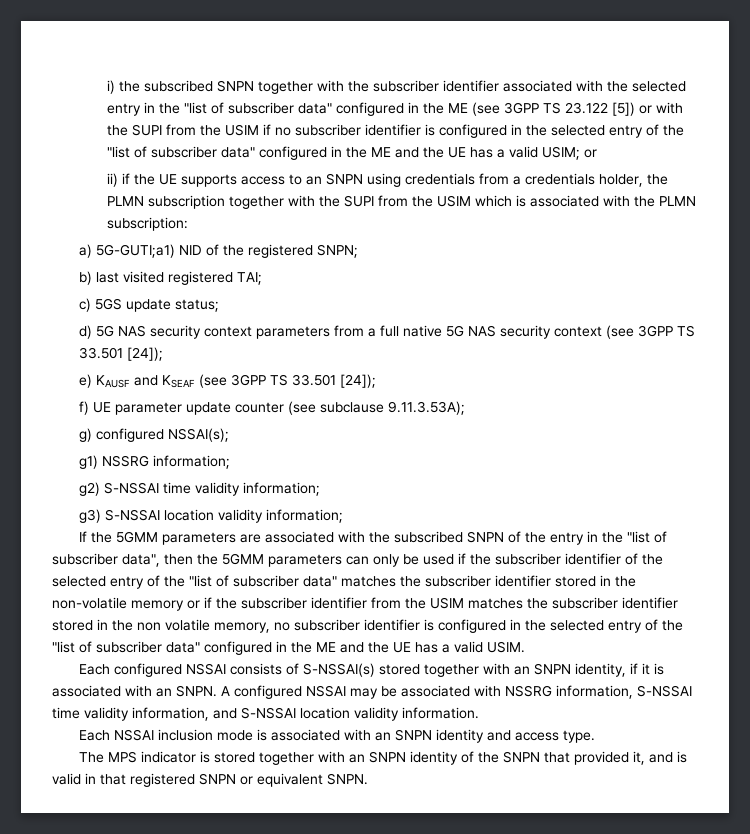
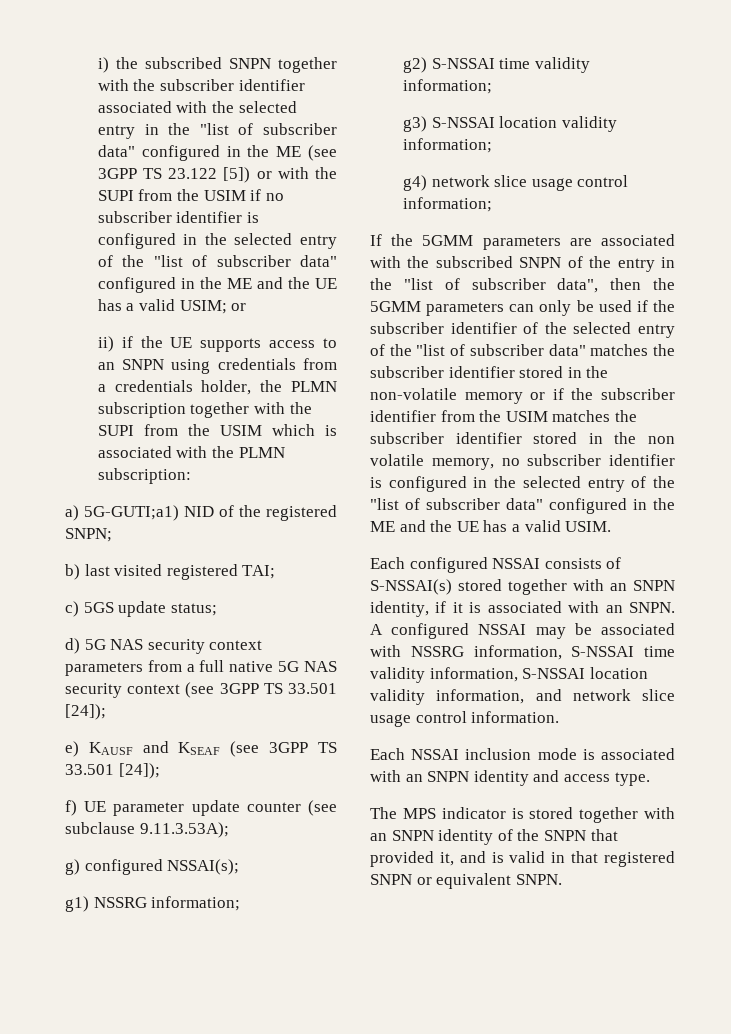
(344, 516) none -> [402,175,629,191] [402,197,492,212] // g4) network slice usage control information;
[213,707,399,721] and S-NSSAI location validity -> [522,667,648,679] [370,689,675,705] [370,711,467,727] S-NSSAI location validity information, and network slice usage control

